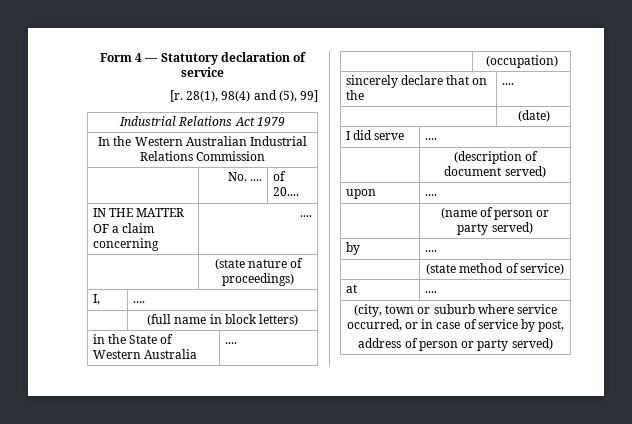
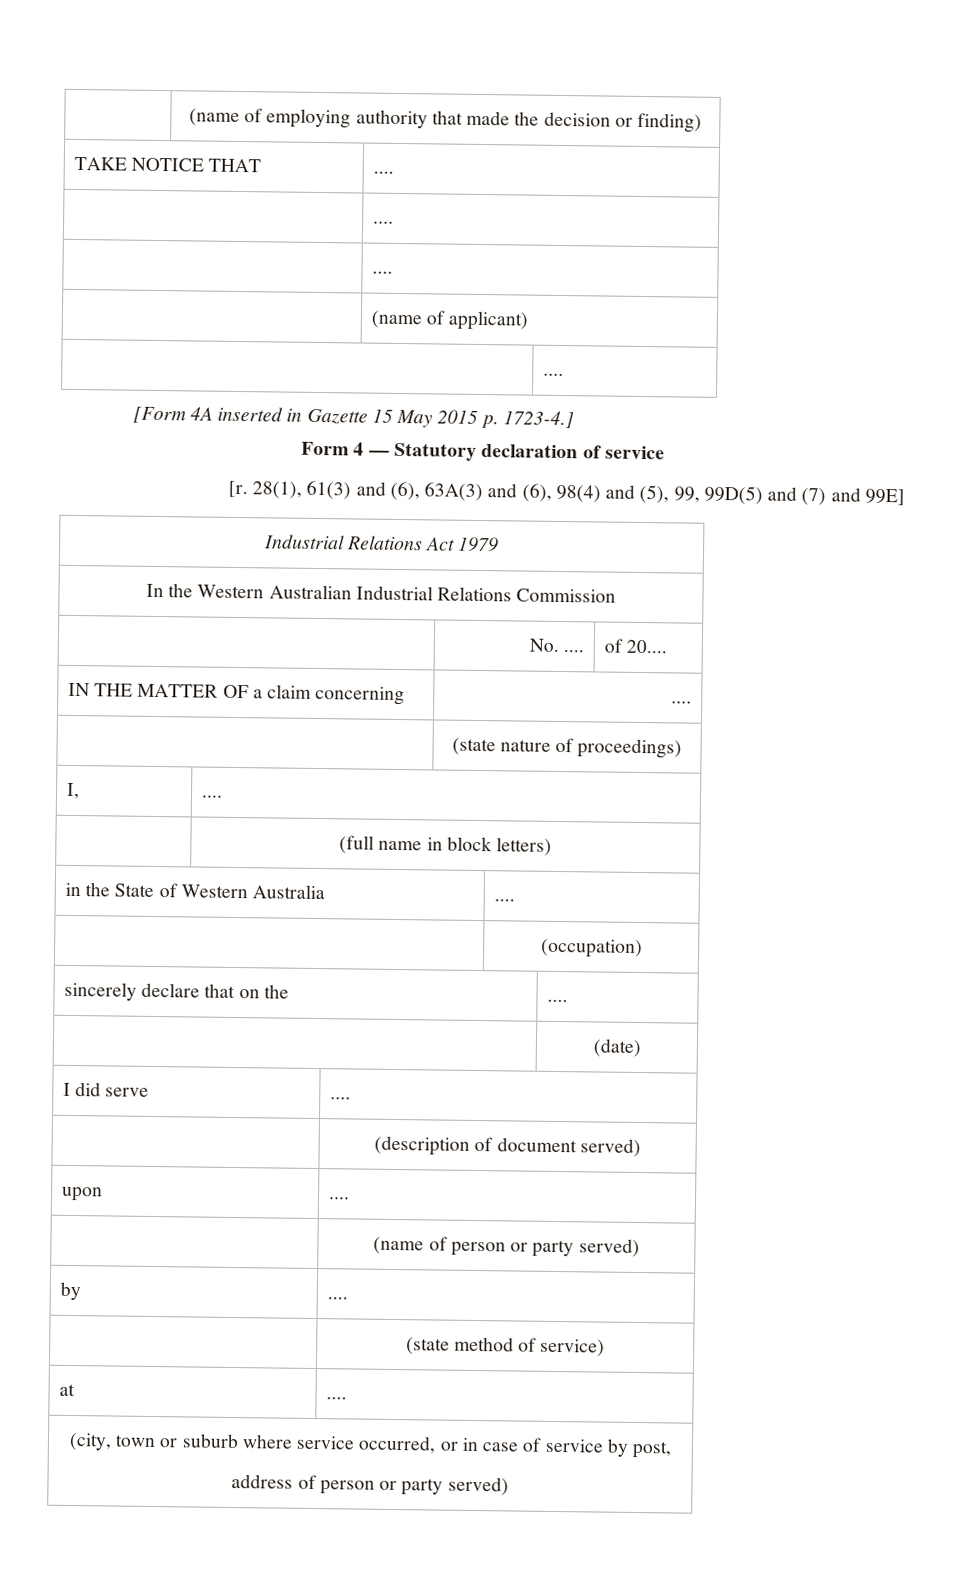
(99, 57) none -> [188,108,703,133] [73,156,262,173] [372,170,394,174] [372,220,394,224] [371,270,393,274] [370,310,530,331] [542,372,564,377] [132,406,574,429] | (name of employing authority that made the decision or finding) // TAKE NOTICE THAT | .... // | .... // | .... // | (name of applicant) // | .... // [Form 4A inserted in Gazette 15 May 2015 p. 1723-4.] //
[221,90,318,102] 98(4) and (5), 99] -> [306,480,905,506] 61(3) and (6), 63A(3) and (6), 98(4) and (5), 99, 99D(5) and (7) and 99E]

